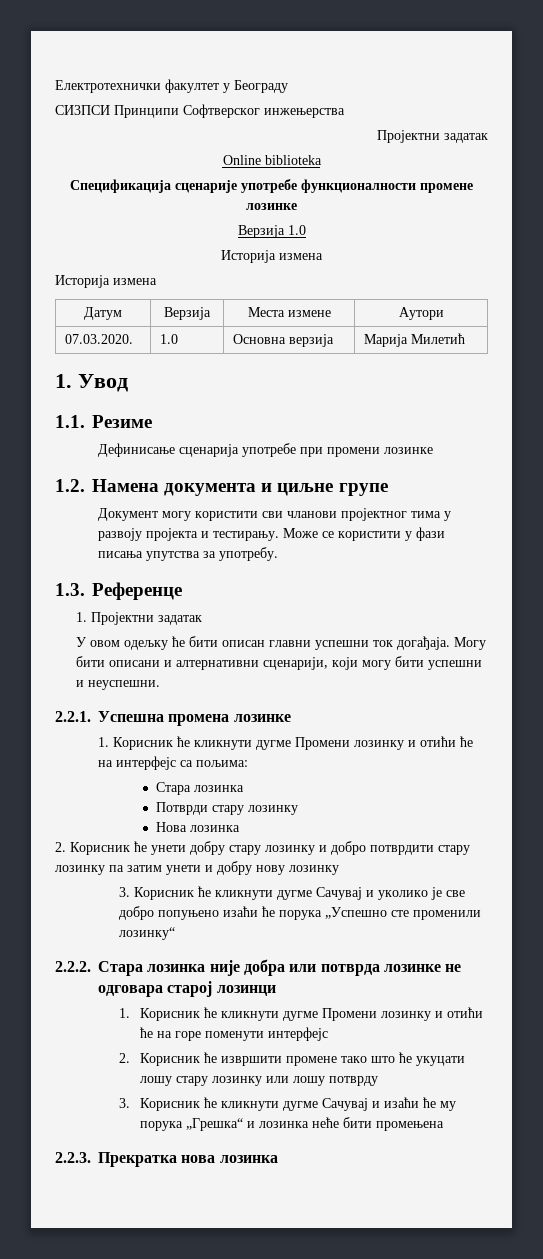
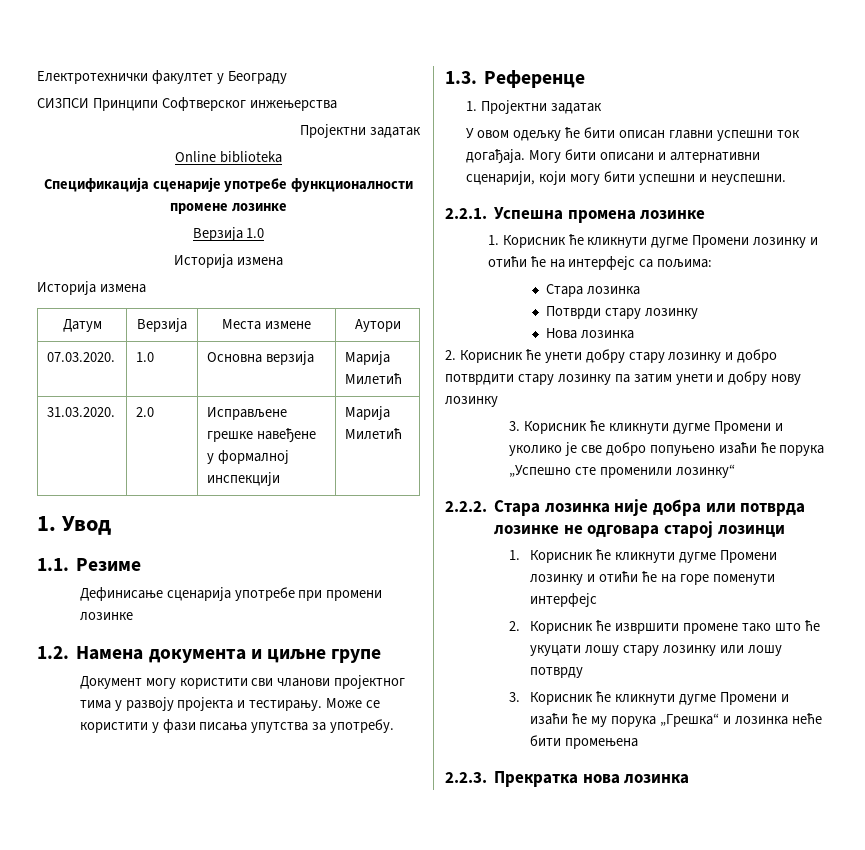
(466, 338) none -> [47,407,116,417] [136,407,155,417] [207,407,288,420] [207,428,316,443] [207,450,289,464] [207,472,281,486] [345,406,391,420] [345,428,403,440] // 31.03.2020. | 2.0 | Исправљене грешке навеђене у формалној инспекцији | Марија Милетић
[315,887,362,900] Сачувај -> [713,421,771,434] Промени
[322,1098,369,1111] Сачувај -> [720,692,778,705] Промени

